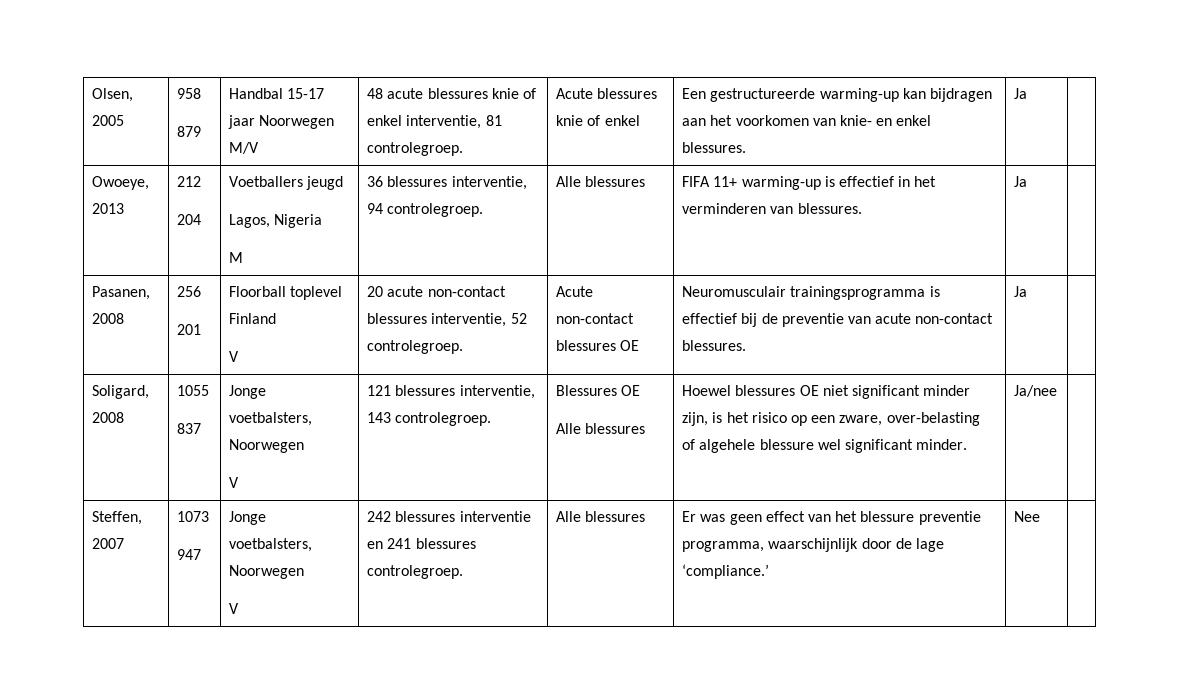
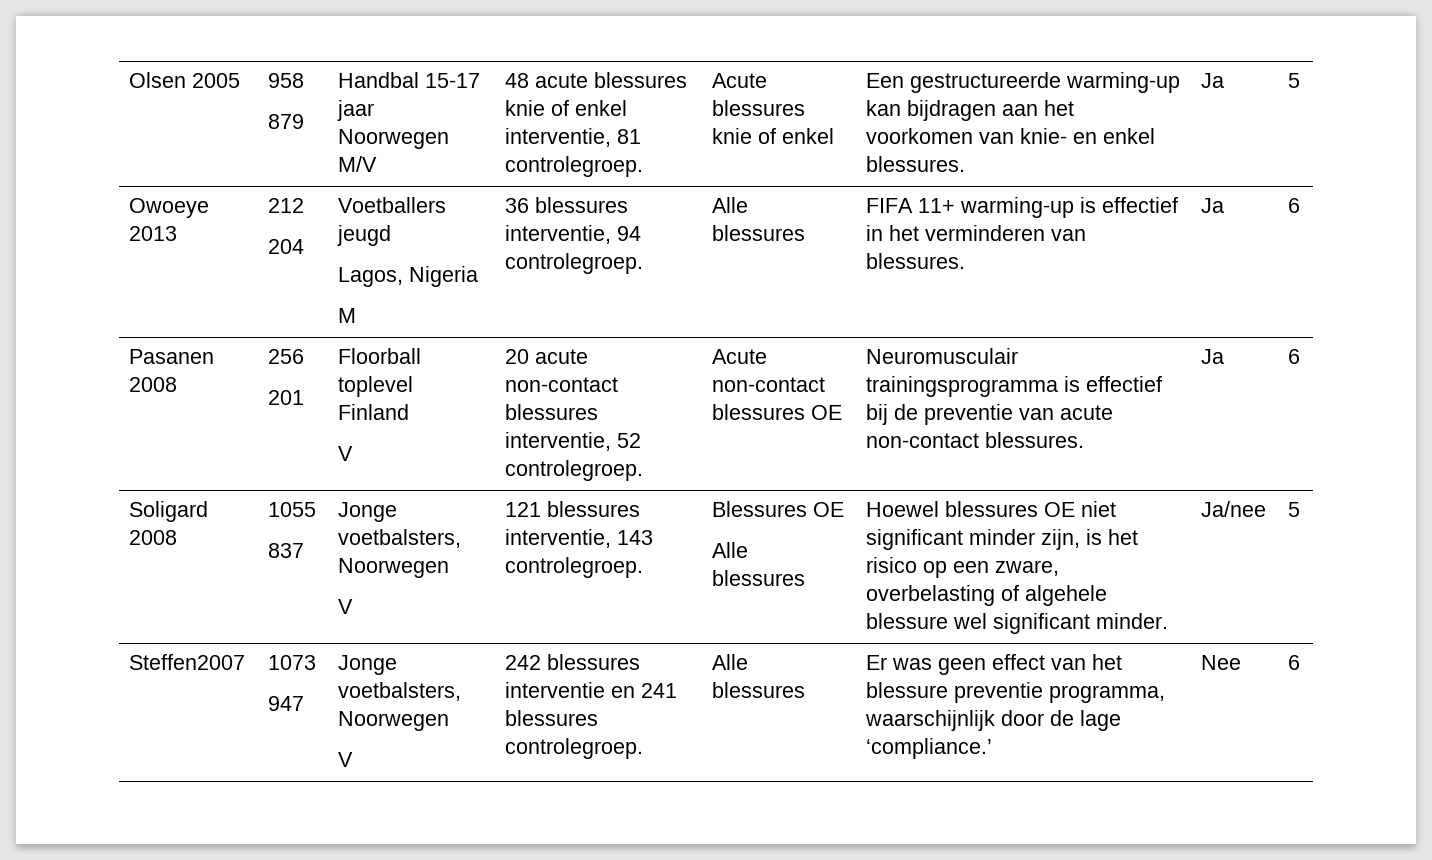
[92,88,134,102] Olsen, -> [129,72,187,88] Olsen
[92,176,150,190] // Owoeye, -> [1288,73,1301,88] [129,198,210,218] 5 // Owoeye
[92,286,151,300] // Pasanen, -> [1288,198,1301,213] [129,349,215,364] 6 // Pasanen
[92,385,150,399] // Soligard, -> [1288,349,1301,364] [129,501,209,522] 6 // Soligard
[886,412,980,426] over-belasting -> [866,585,996,606] overbelasting
[92,511,143,525] [92,538,125,549] // Steffen, 2007 -> [1288,502,1301,517] [129,654,246,670] 5 // Steffen2007
(1041, 516) none -> [1288,655,1301,670] 6

